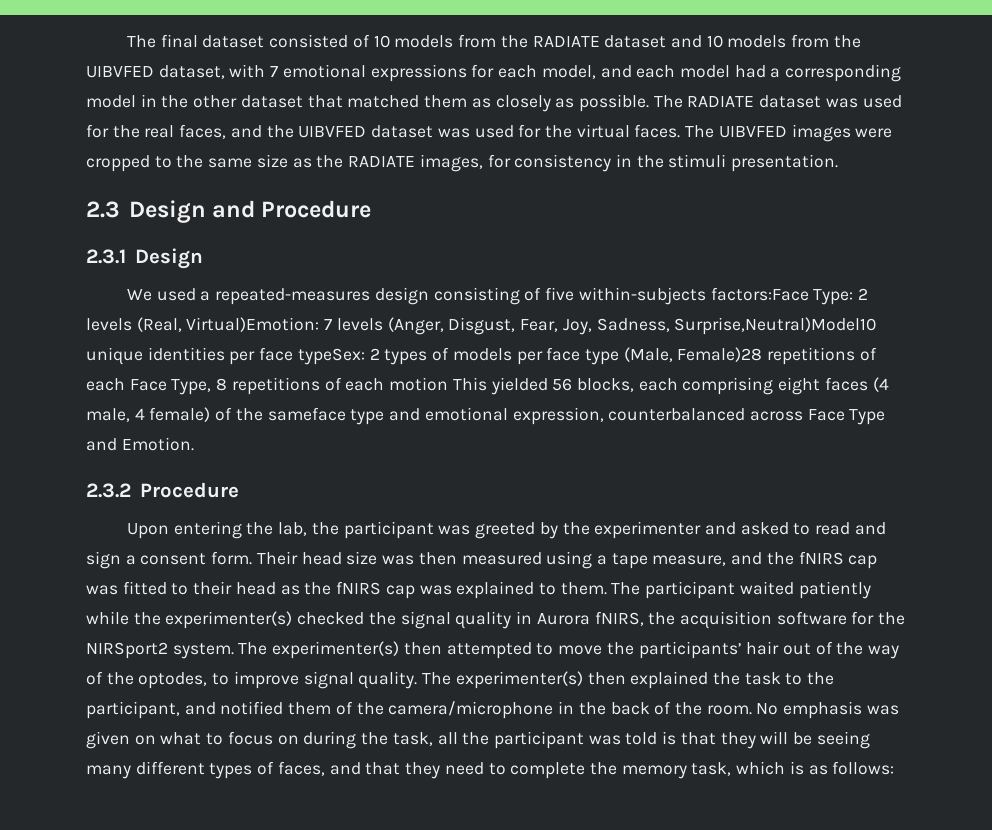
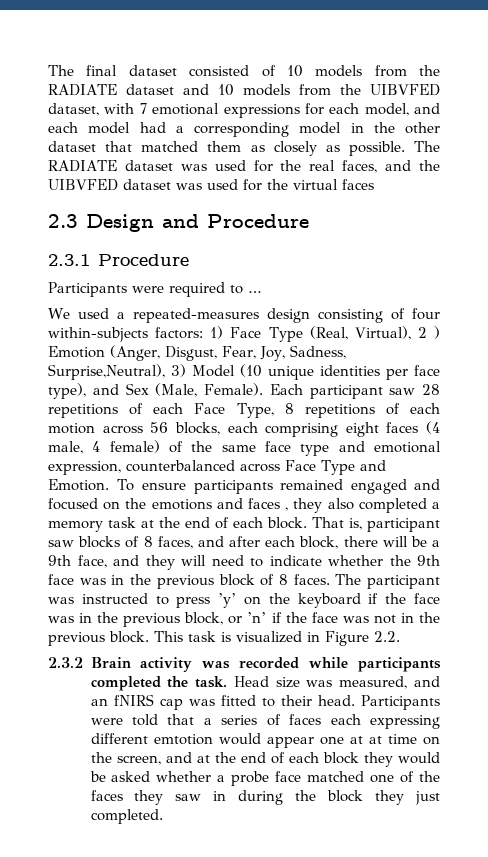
[634,124,893,142] [86,154,839,172] faces. The UIBVFED images were cropped to the same size as the RADIATE images, for consistency in the stimuli presentation. -> [342,179,374,190] faces
[134,248,203,269] Design -> [97,254,189,266] [48,282,261,297] Procedure // Participants were required to …
[545,287,869,305] [86,317,383,332] five within-subjects factors:Face Type: 2 levels (Real, Virtual)Emotion: 7 levels -> [412,308,441,320] [48,326,440,342] [48,346,105,358] four within-subjects factors: 1) Face Type (Real, Virtual), 2 ) Emotion
[674,317,877,335] [86,347,763,365] Surprise,Neutral)Model10 unique identities per face typeSex: 2 types of models per face type (Male, Female)28 -> [48,364,440,380] [48,383,440,399] Surprise,Neutral), 3) Model (10 unique identities per face type), and Sex (Male, Female). Each participant saw 28
[452,377,548,395] This yielded -> [102,425,143,434] across
[267,407,346,421] sameface -> [221,441,291,452] same face
[86,482,239,498] [127,521,886,539] [86,551,794,569] // 2.3.2 Procedure // Upon entering the lab, the participant was greeted by the experimenter and asked to read and sign a consent form. Their head size was then measured using a tape measure, and the -> [116,479,440,494] [48,498,440,513] [48,517,440,532] [48,536,441,549] [48,555,440,570] [48,574,440,589] [48,593,441,608] [48,612,440,627] [48,631,400,646] [48,657,441,672] [90,676,440,691] [90,698,108,706] To ensure participants remained engaged and focused on the emotions and faces , they also completed a memory task at the end of each block. That is, participant saw blocks of 8 faces, and after each block, there will be a 9th face, and they will need to indicate whether the 9th face was in the previous block of 8 faces. The participant was instructed to press ’y’ on the keyboard if the face was in the previous block, or ’n’ if the face was not in the previous block. This task is visualized in Figure 2.2. // 2.3.2 Brain activity was recorded while participants completed the task. Head size was measured, and an
[235,581,871,599] [86,611,906,629] [86,641,900,659] [86,671,835,689] [86,701,899,719] [86,731,870,749] [86,761,895,779] head as the fNIRS cap was explained to them. The participant waited patiently while the experimenter(s) checked the signal quality in Aurora fNIRS, the acquisition software for the NIRSport2 system. The experimenter(s) then attempted to move the participants’ hair out of the way of the optodes, to improve signal quality. The experimenter(s) then explained the task to the participant, and notified them of the camera/microphone in the back of the room. No emphasis was given on what to focus on during the task, all the participant was told is that they will be seeing many different types of faces, and that they need to complete the memory task, which is as follows: -> [317,695,440,710] [90,714,440,729] [90,733,440,748] [90,752,441,767] [89,771,441,786] [90,790,440,805] [90,809,163,824] head. Participants were told that a series of faces each expressing different emtotion would appear one at at time on the screen, and at the end of each block they would be asked whether a probe face matched one of the faces they saw in during the block they just completed.

